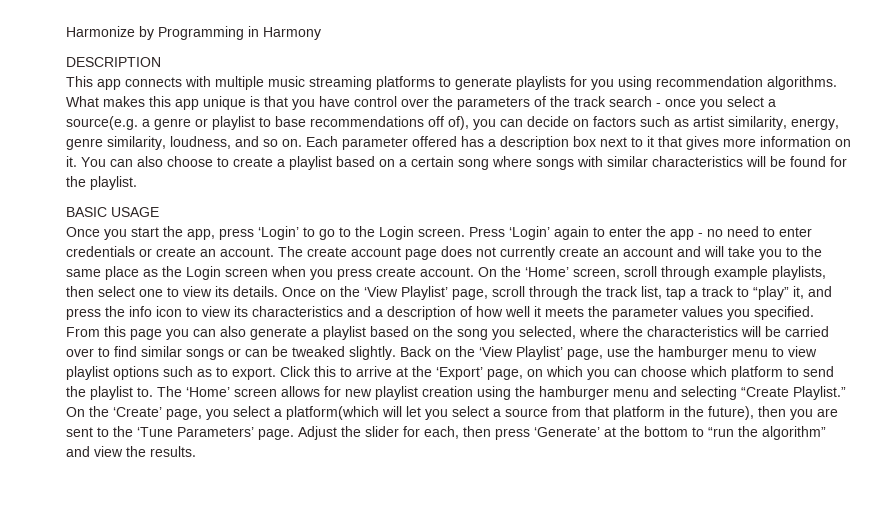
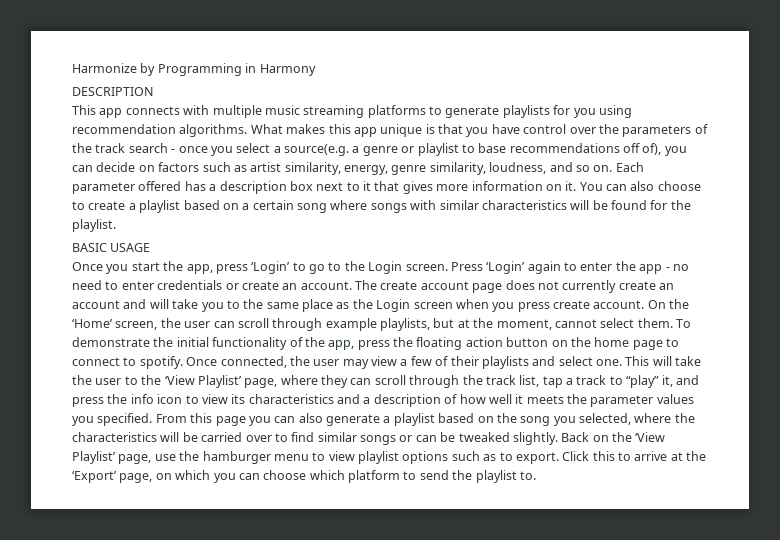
(620, 273) none -> [160,318,235,328] the user can
[66,286,488,300] then select one to view its details. Once on the ‘View Playlist’ page, -> [433,318,691,330] [72,337,679,350] [72,356,702,369] [72,375,372,388] but at the moment, cannot select them. To demonstrate the initial functionality of the app, press the floating action button on the home page to connect to spotify. Once connected, the user may view a few of their playlists and select one. This will take the user to the ‘View Playlist’ page, where they can
[157,386,846,400] [66,406,838,420] [66,426,826,440] [66,446,196,457] The ‘Home’ screen allows for new playlist creation using the hamburger menu and selecting “Create Playlist.” On the ‘Create’ page, you select a platform(which will let you select a source from that platform in the future), then you are sent to the ‘Tune Parameters’ page. Adjust the slider for each, then press ‘Generate’ at the bottom to “run the algorithm” and view the results. -> (536, 475) none

